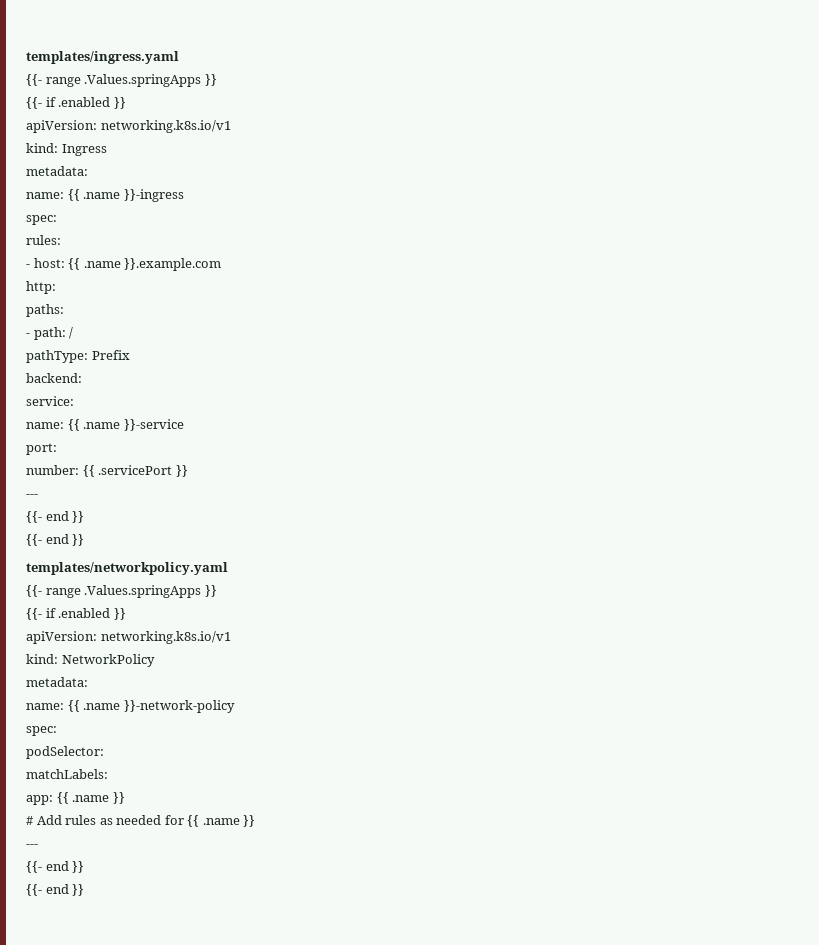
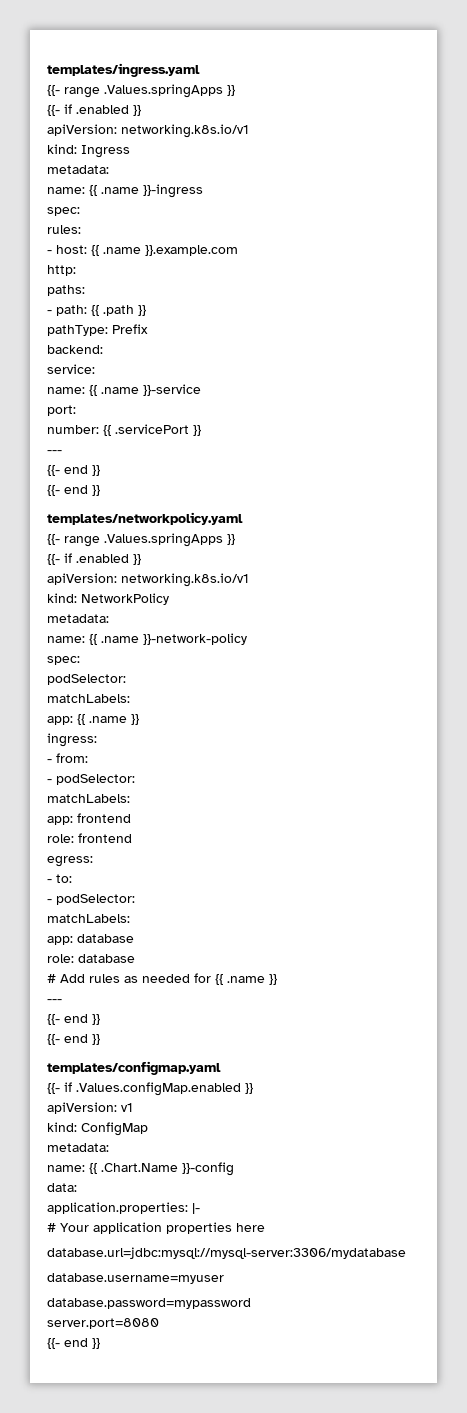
[69,327,74,339] / -> [91,305,146,316] {{ .path }}
(125, 798) none -> [47,733,97,747] [47,753,88,763] [47,774,135,785] [47,794,130,803] [47,813,131,825] [47,833,132,843] [47,856,93,867] [47,874,72,883] [47,894,135,905] [47,914,130,923] [47,934,134,945] [47,954,135,963] // ingress: // - from: // - podSelector: // matchLabels: // app: frontend // role: frontend // egress: // - to: // - podSelector: // matchLabels: // app: database // role: database
(85, 890) none -> [47,1061,221,1075] [47,1082,253,1096] [47,1102,133,1114] [47,1122,148,1136] [47,1143,109,1152] [47,1162,234,1176] [47,1183,77,1192] [47,1202,200,1214] [47,1222,265,1234] [47,1247,406,1259] [47,1273,224,1284] [47,1298,251,1309] [47,1318,159,1329] [47,1338,100,1349] // templates/configmap.yaml // {{- if .Values.configMap.enabled }} // apiVersion: v1 // kind: ConfigMap // metadata: // name: {{ .Chart.Name }}-config // data: // application.properties: |- // # Your application properties here // database.url=jdbc:mysql://mysql-server:3306/mydatabase // database.username=myuser // database.password=mypassword // server.port=8080 // {{- end }}

